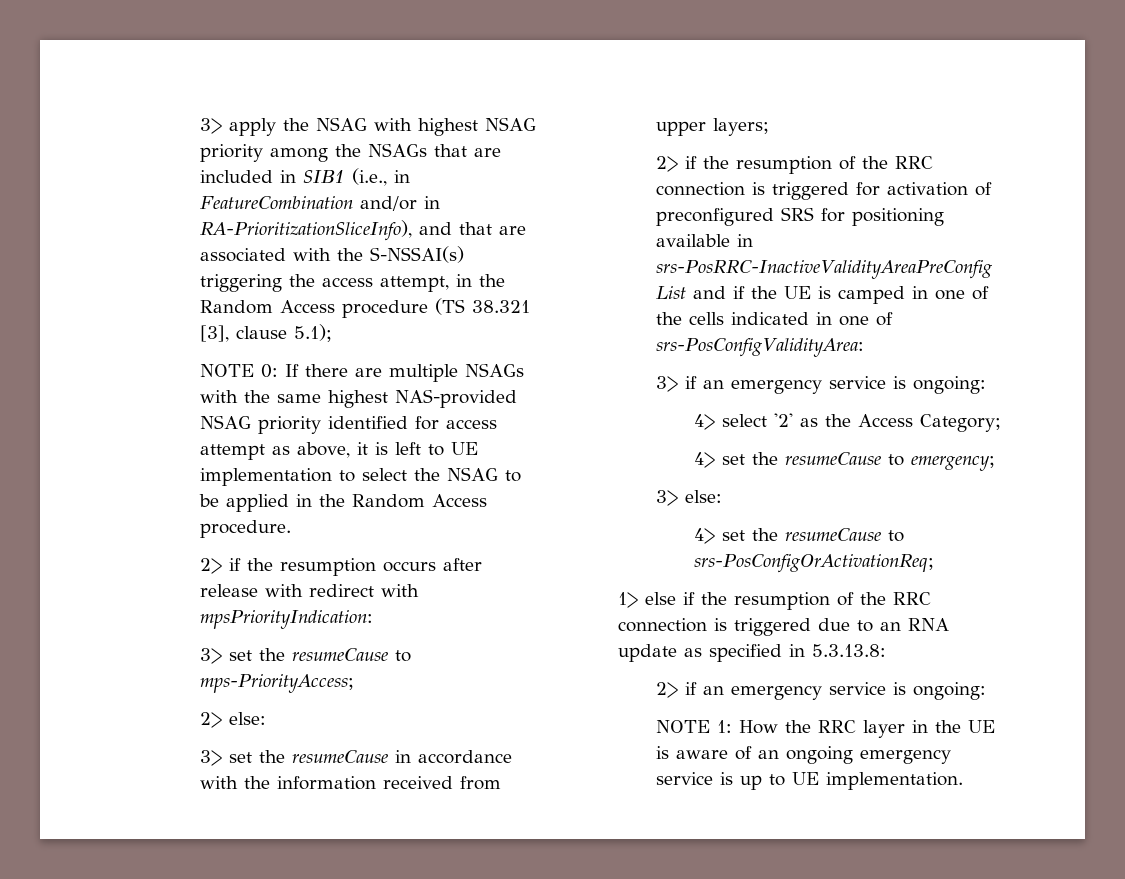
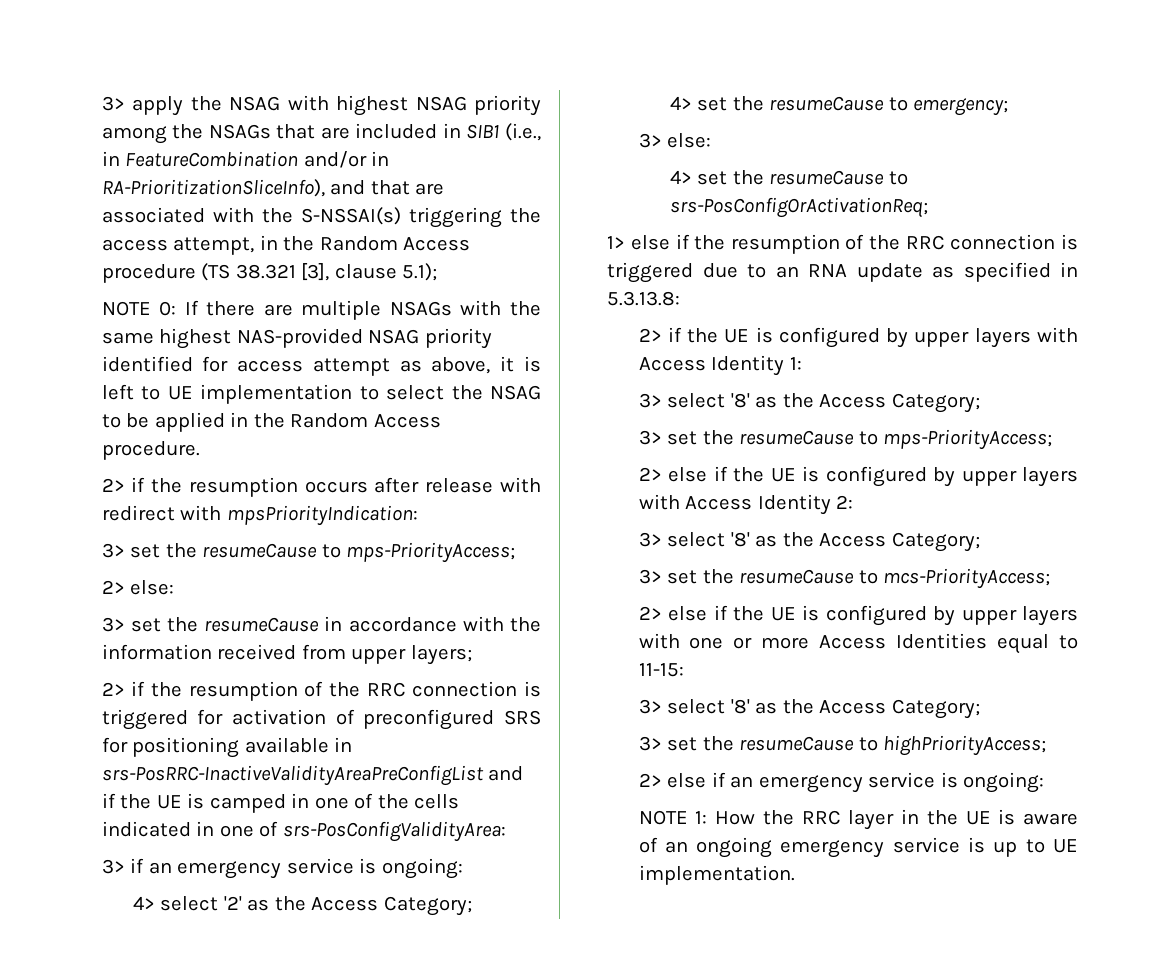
(697, 688) none -> [687,327,1078,348] [638,355,802,376] [638,393,980,413] [638,429,1053,450] [638,466,1078,487] [638,494,854,515] [638,532,980,552] [638,568,1051,589] [638,605,1078,626] [638,633,1078,654] [638,663,684,677] [638,699,980,719] [638,735,1047,756] [638,772,726,788] the UE is configured by upper layers with Access Identity 1: // 3> select '8' as the Access Category; // 3> set the resumeCause to mps-PriorityAccess; // 2> else if the UE is configured by upper layers with Access Identity 2: // 3> select '8' as the Access Category; // 3> set the resumeCause to mcs-PriorityAccess; // 2> else if the UE is configured by upper layers with one or more Access Identities equal to 11-15: // 3> select '8' as the Access Category; // 3> set the resumeCause to highPriorityAccess; // 2> else if

